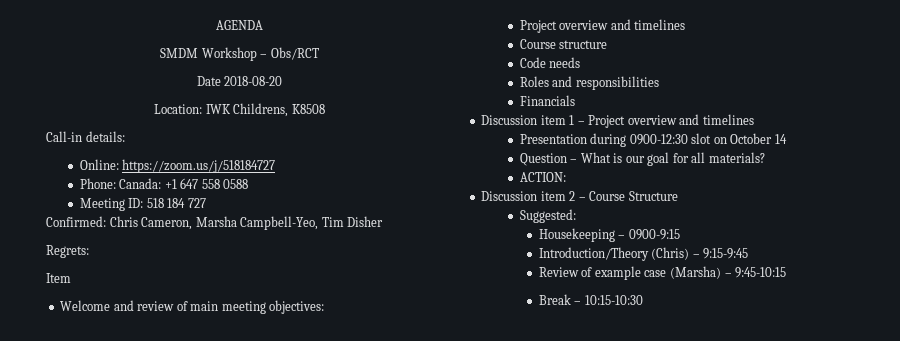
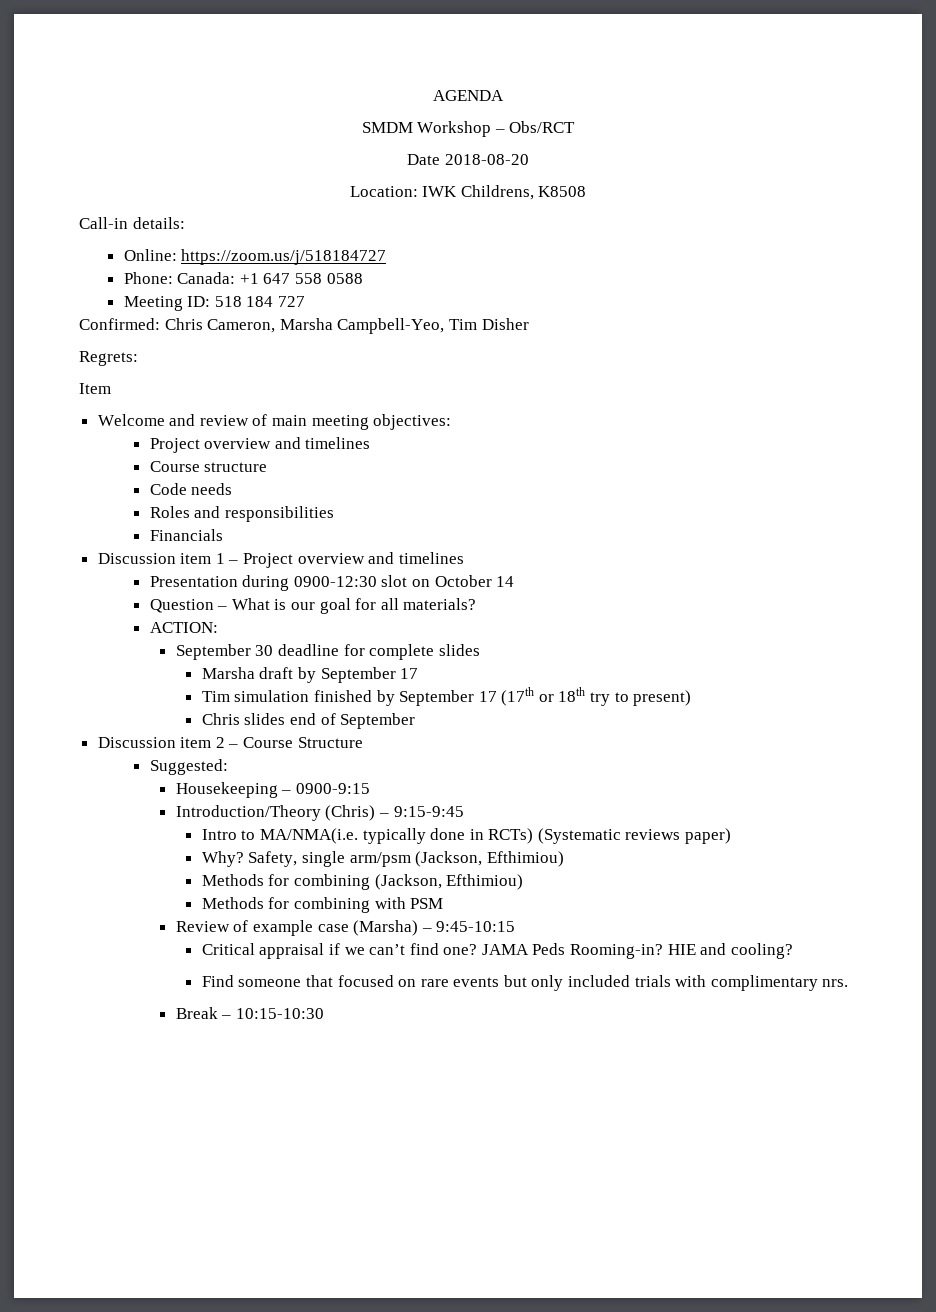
(566, 177) none -> [175,644,480,660] [201,667,419,683] [201,687,692,706] [201,713,416,729] // September 30 deadline for complete slides // Marsha draft by September 17 // Tim simulation finished by September 17 (17th or 18th try to present) // Chris slides end of September
(749, 253) none -> [201,828,732,844] [201,851,564,867] [201,874,524,890] [201,897,444,913] // Intro to MA/NMA(i.e. typically done in RCTs) (Systematic reviews paper) // Why? Safety, single arm/psm (Jackson, Efthimiou) // Methods for combining (Jackson, Efthimiou) // Methods for combining with PSM
(787, 272) none -> [201,943,793,959] [201,975,849,991] // Critical appraisal if we can’t find one? JAMA Peds Rooming-in? HIE and cooling? // Find someone that focused on rare events but only included trials with complimentary nrs.

